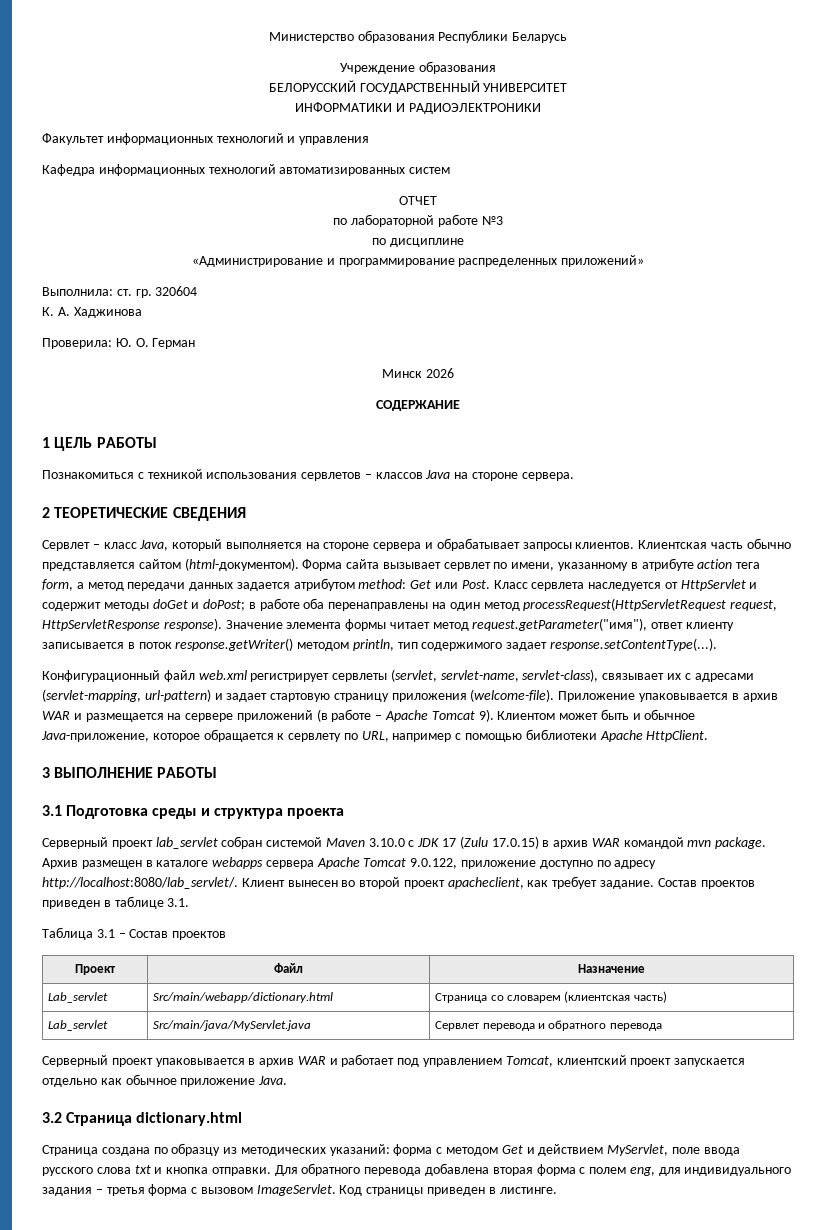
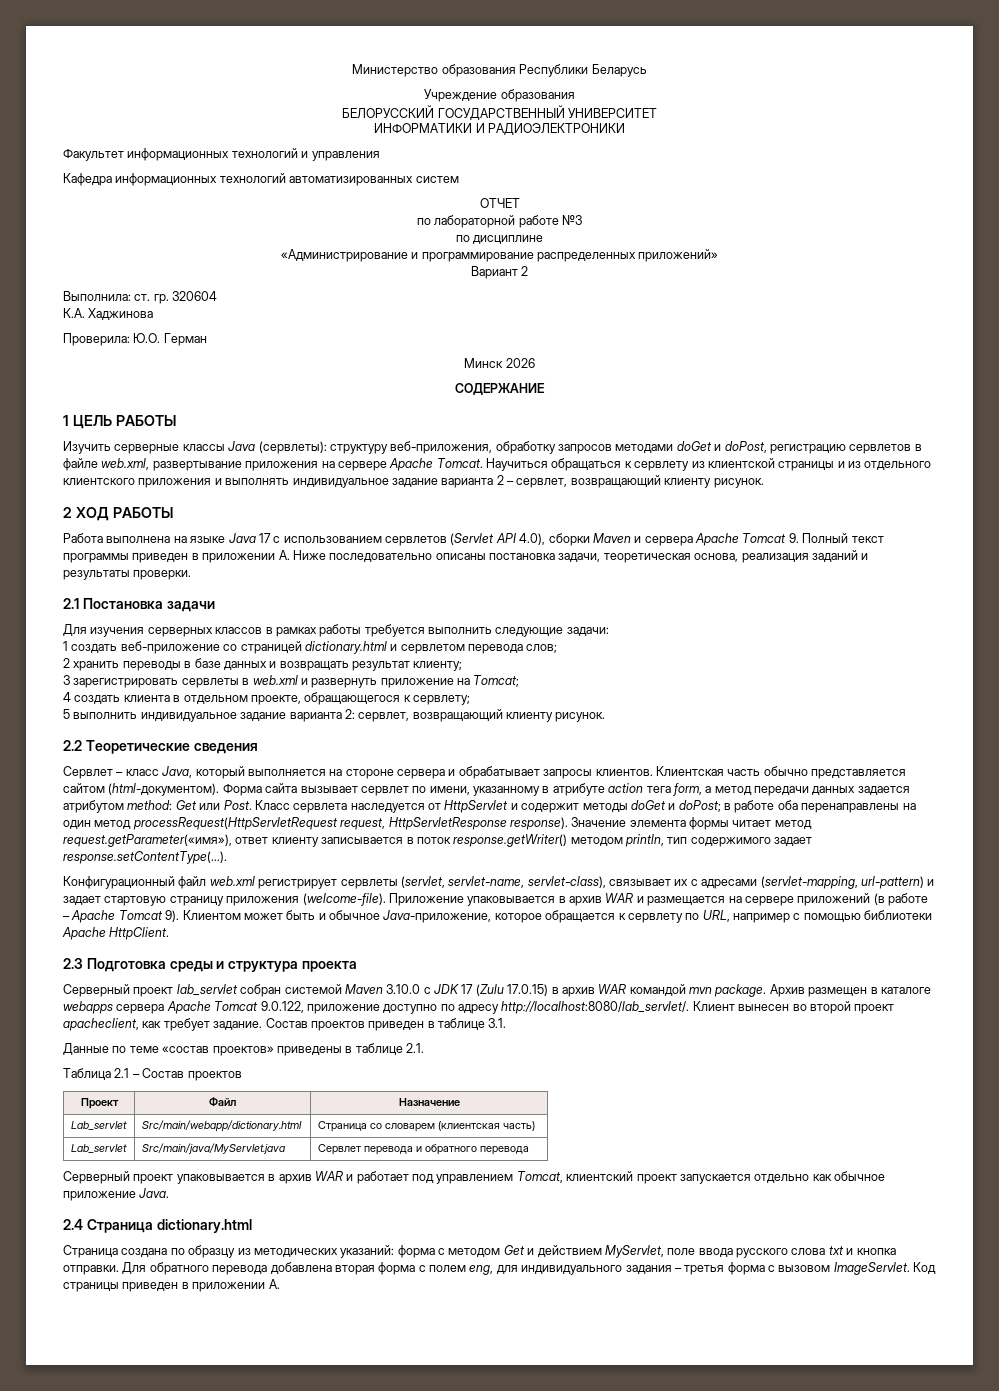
(645, 261) none -> [470,266,529,279] // Вариант 2
[42,307,70,316] К. А. -> [63,308,85,318] К.А.
[115,338,149,347] Ю. О. -> [133,333,161,343] Ю.О.
[42,469,574,481] [42,507,246,521] Познакомиться с техникой использования сервлетов – классов Java на стороне сервера. // 2 ТЕОРЕТИЧЕСКИЕ СВЕДЕНИЯ -> [63,441,922,454] [63,458,932,471] [63,475,764,488] [63,507,173,521] [63,533,884,546] [63,550,869,563] [63,570,192,580] [63,598,215,612] [63,624,609,637] [63,641,558,654] [63,658,463,671] [63,675,520,688] [63,692,470,705] [63,709,606,722] [63,740,258,754] Изучить серверные классы Java (сервлеты): структуру веб-приложения, обработку запросов методами doGet и doPost, регистрацию сервлетов в файле web.xml, развертывание приложения на сервере Apache Tomcat. Научиться обращаться к сервлету из клиентской страницы и из отдельного клиентского приложения и выполнять индивидуальное задание варианта 2 – сервлет, возвращающий клиенту рисунок. // 2 ХОД РАБОТЫ // Работа выполнена на языке Java 17 с использованием сервлетов (Servlet API 4.0), сборки Maven и сервера Apache Tomcat 9. Полный текст программы приведен в приложении А. Ниже последовательно описаны постановка задачи, теоретическая основа, реализация заданий и результаты проверки. // 2.1 Постановка задачи // Для изучения серверных классов в рамках работы требуется выполнить следующие задачи: // 1 создать веб-приложение со страницей dictionary.html и сервлетом перевода слов; // 2 хранить переводы в базе данных и возвращать результат клиенту; // 3 зарегистрировать сервлеты в web.xml и развернуть приложение на Tomcat; // 4 создать клиента в отдельном проекте, обращающегося к сервлету; // 5 выполнить индивидуальное задание варианта 2: сервлет, возвращающий клиенту рисунок. // 2.2 Теоретические сведения
[472,618,648,631] request.getParameter("имя"), -> [63,834,232,847] request.getParameter(«имя»),
[42,767,218,778] [42,805,62,816] 3 ВЫПОЛНЕНИЕ РАБОТЫ // 3.1 -> [63,958,83,969] 2.3
(190, 902) none -> [63,1043,424,1056] // Данные по теме «состав проектов» приведены в таблице 2.1.
[96,929,115,938] 3.1 -> [114,1068,130,1078] 2.1
[42,1112,62,1123] 3.2 -> [63,1219,83,1230] 2.4
[499,1187,557,1194] листинге. -> [192,1279,280,1292] приложении А.

